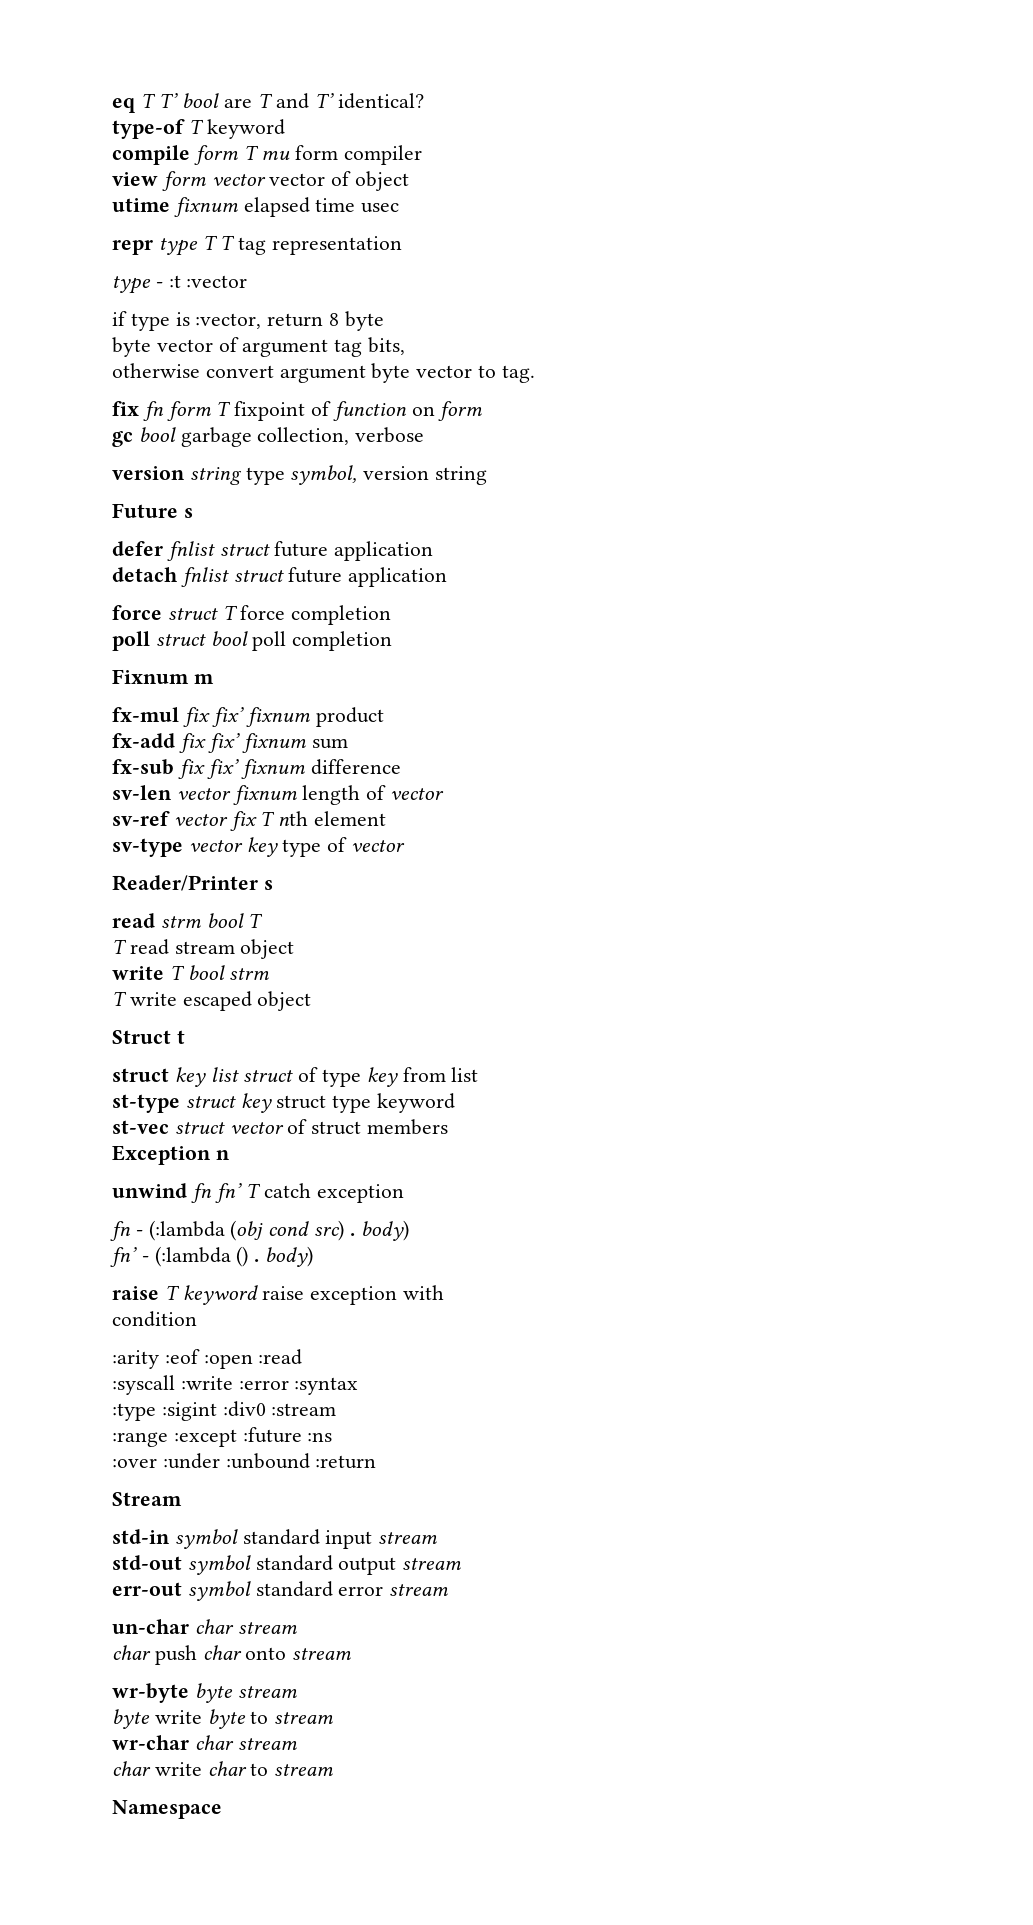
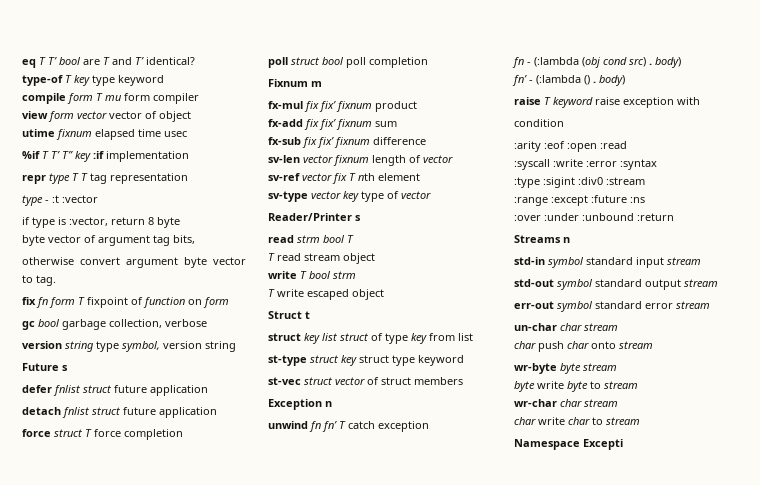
(204, 126) none -> [74,75,115,86] key type
(400, 208) none -> [22,151,189,162] // %if T T’ T’’ key :if implementation
[112,1492,182,1506] Stream -> [514,235,570,243] Streams n
(222, 1809) none -> [583,439,623,450] Excepti

